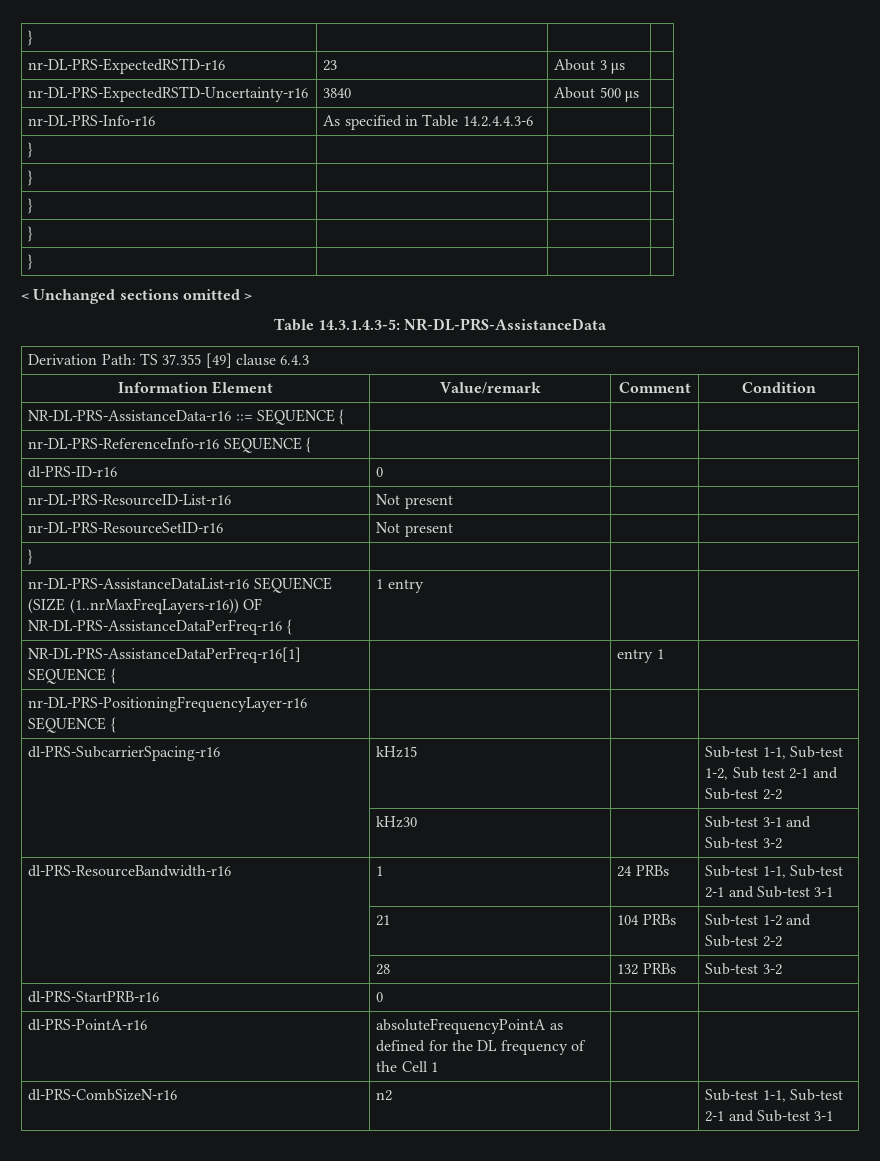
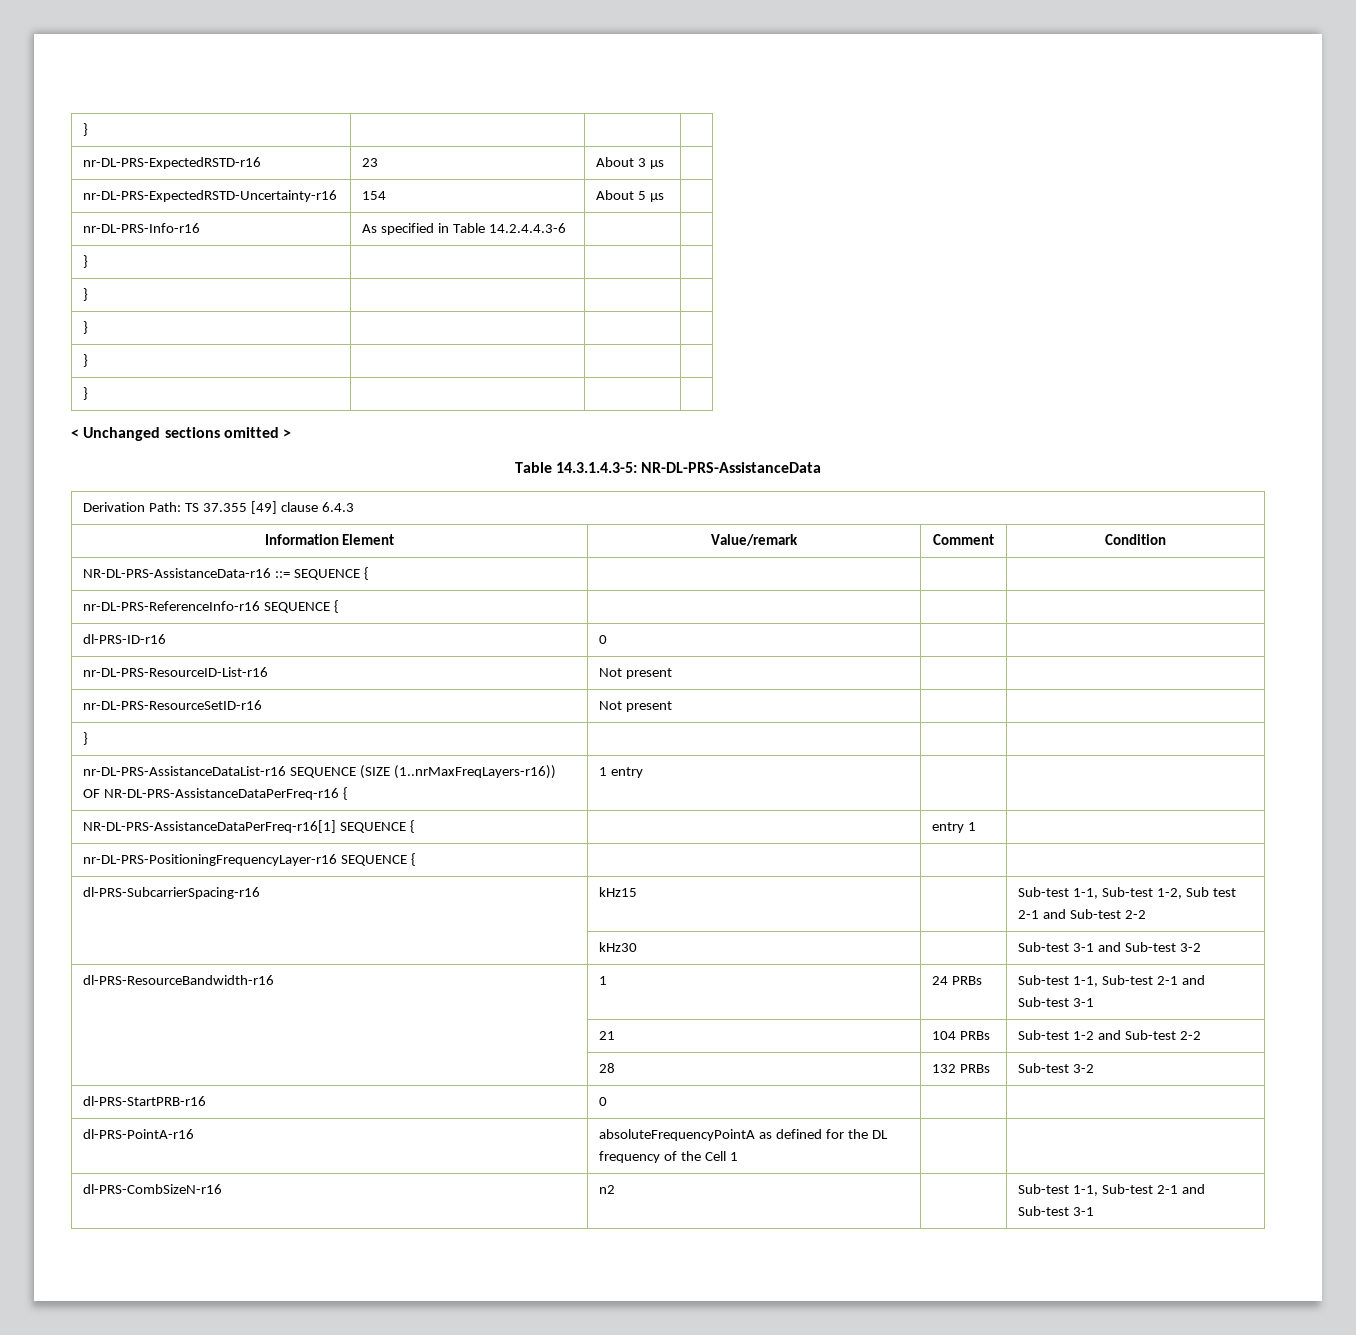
[323,88,352,98] [554,87,621,99] 3840 | About 500 -> [362,191,387,200] [596,190,647,200] 154 | About 5

